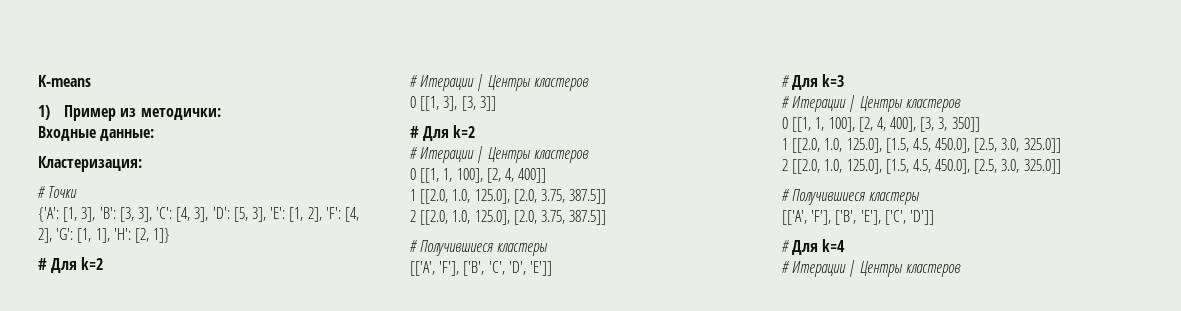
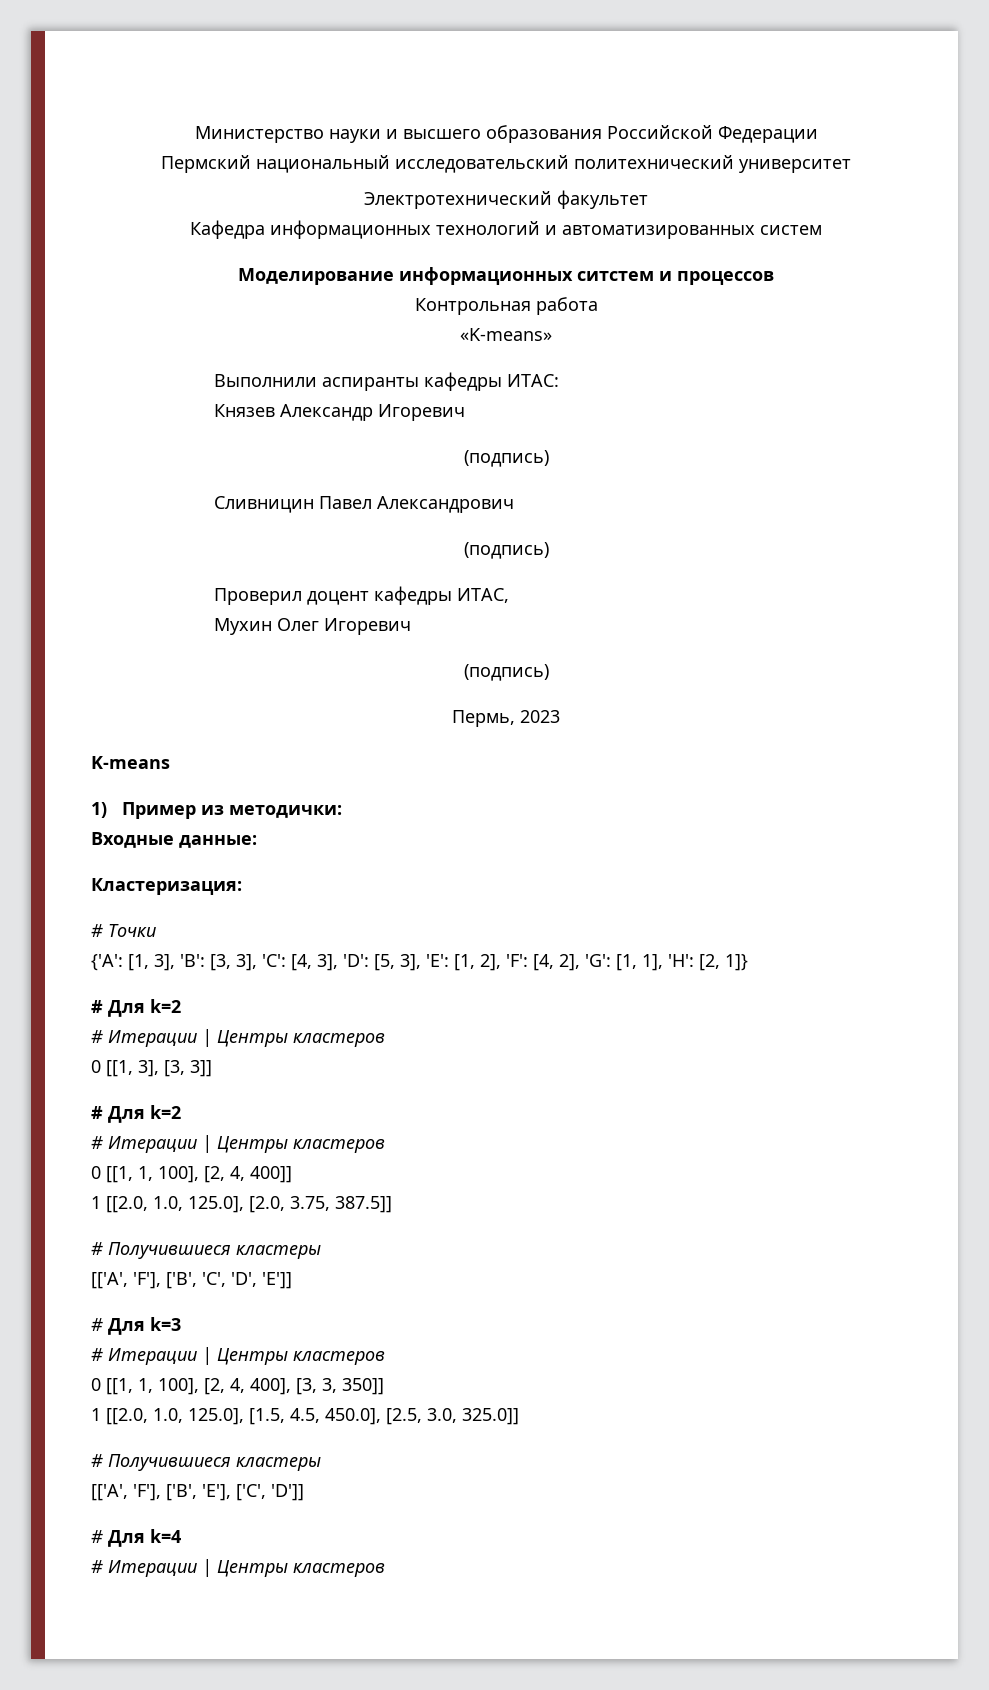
(38, 81) none -> [194,125,818,143] [161,155,851,173] [364,190,648,209] [190,220,822,239] [238,267,774,285] [414,297,598,315] [460,328,552,341] [214,372,560,391] [214,404,466,421] [463,450,549,467] [214,496,515,513] [463,542,549,559] [214,586,510,605] [214,618,412,635] [463,664,549,681] [452,710,560,727] Министерство науки и высшего образования Российской Федерации // Пермский национальный исследовательский политехнический университет // Электротехнический факультет // Кафедра информационных технологий и автоматизированных систем // Моделирование информационных ситстем и процессов // Контрольная работа // «K-means» // Выполнили аспиранты кафедры ИТАС: // Князев Александр Игоревич // (подпись) // Сливницин Павел Александрович // (подпись) // Проверил доцент кафедры ИТАС, // Мухин Олег Игоревич // (подпись) // Пермь, 2023 //
[410,210,607,225] // 2 [[2.0, 1.0, 125.0], [2.0, 3.75, 387.5]] -> (392, 1204) none
[782,159,1061,174] // 2 [[2.0, 1.0, 125.0], [1.5, 4.5, 450.0], [2.5, 3.0, 325.0]] -> (519, 1416) none

